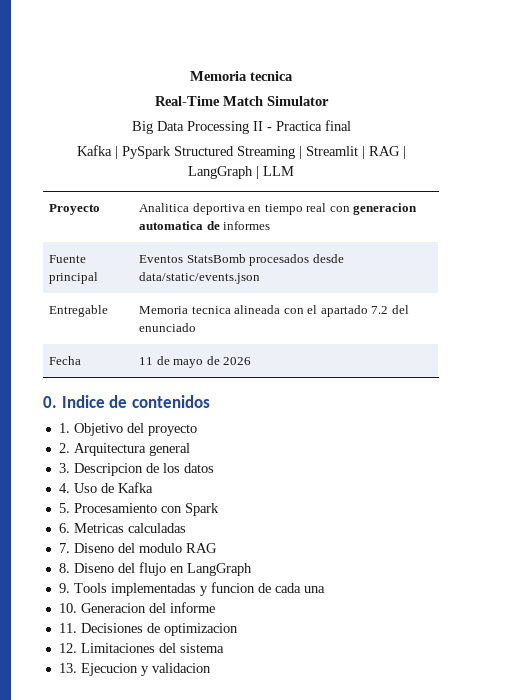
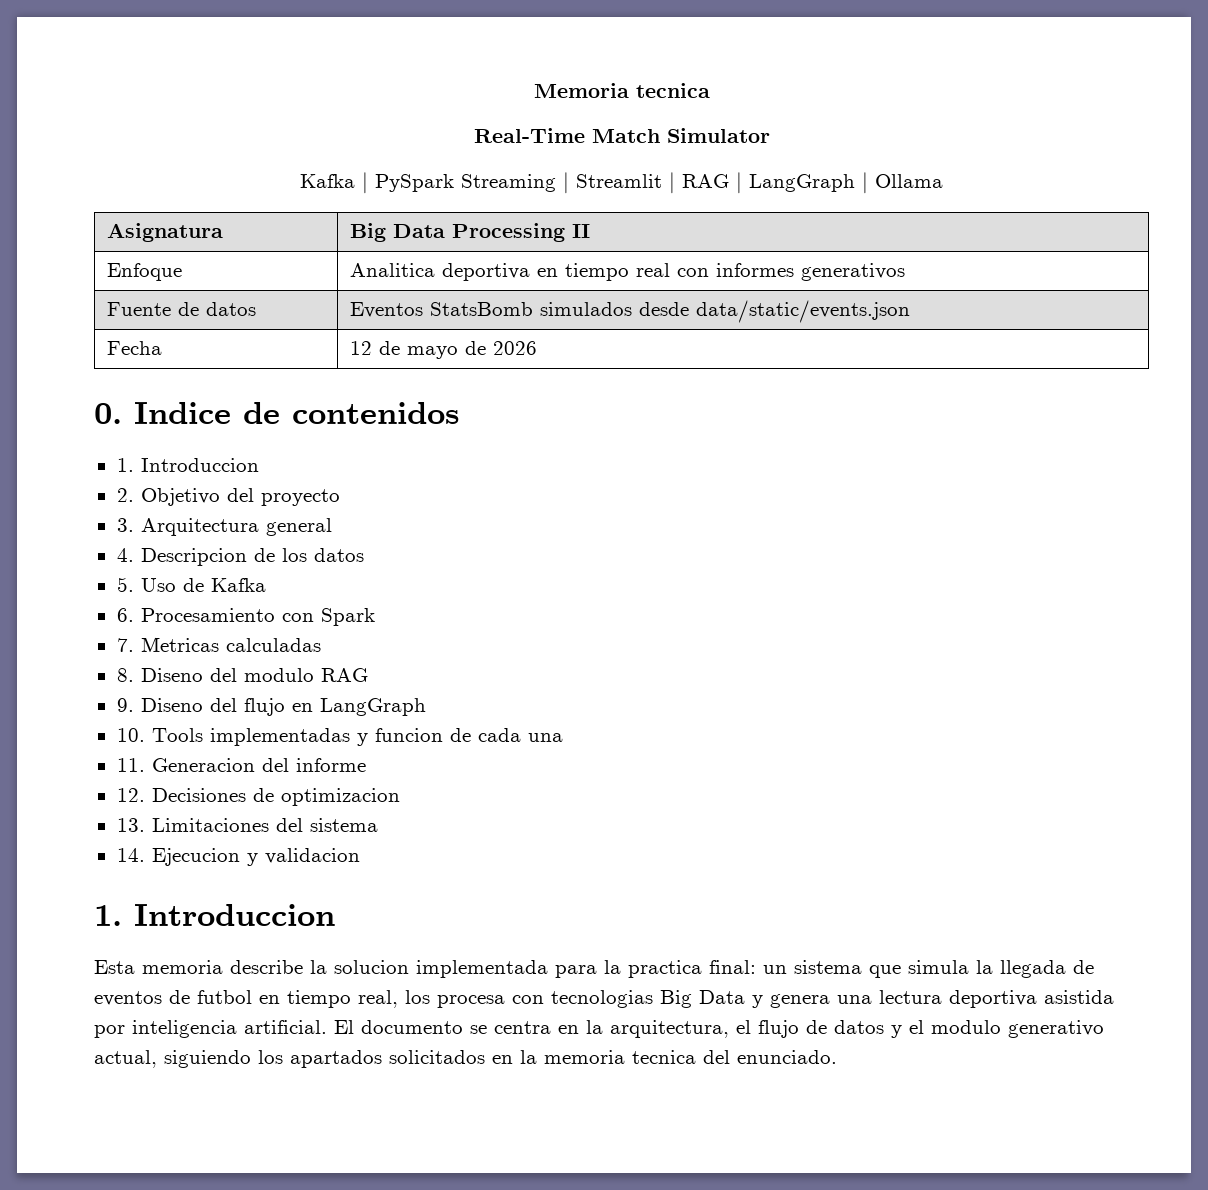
[131,120,351,134] // Big Data Processing II - Practica final -> (770, 135) none
[173,146,234,156] Structured -> (454, 183) none
[263,166,294,176] [49,204,101,215] LLM // Proyecto -> [875,174,943,188] [107,223,224,242] [350,223,591,242] [107,263,183,281] Ollama // Asignatura | Big Data Processing II // Enfoque
[353,203,418,215] [139,221,220,230] generacion automatica de -> (710, 272) none
(271, 225) none -> [801,263,906,281] generativos
[49,272,99,284] principal -> [178,302,257,316] de datos
[249,254,310,266] procesados -> [540,302,633,316] simulados
[49,305,109,317] [139,305,409,317] [139,323,197,332] // Entregable | Memoria tecnica alineada con el apartado 7.2 del enunciado -> (911, 311) none
[139,357,154,365] 11 -> [350,341,373,355] 12
(70, 428) none -> [140,458,259,472] [116,488,134,502] Introduccion // 2.
[58,443,70,453] 2. -> [116,518,134,532] 3.
[58,463,70,473] 3. -> [116,548,134,562] 4.
[58,483,70,493] 4. -> [116,577,134,592] 5.
[58,503,70,513] 5. -> [116,608,134,622] 6.
[58,523,70,533] 6. -> [116,638,134,652] 7.
[58,543,70,553] 7. -> [116,668,134,682] 8.
[58,563,70,573] 8. -> [116,698,134,712] 9.
[58,583,70,593] 9. -> [116,728,145,742] 10.
[58,603,77,613] 10. -> [116,758,145,772] 11.
[58,623,77,633] 11. -> [116,788,145,802] 12.
[58,643,77,653] 12. -> [116,818,145,832] 13.
[58,663,77,673] 13. -> [116,848,145,862] 14.
(211, 668) none -> [94,904,335,926] [94,960,1094,978] [94,990,1114,1008] [94,1020,1104,1038] [94,1050,837,1068] // 1. Introduccion // Esta memoria describe la solucion implementada para la practica final: un sistema que simula la llegada de eventos de futbol en tiempo real, los procesa con tecnologias Big Data y genera una lectura deportiva asistida por inteligencia artificial. El documento se centra en la arquitectura, el flujo de datos y el modulo generativo actual, siguiendo los apartados solicitados en la memoria tecnica del enunciado.

